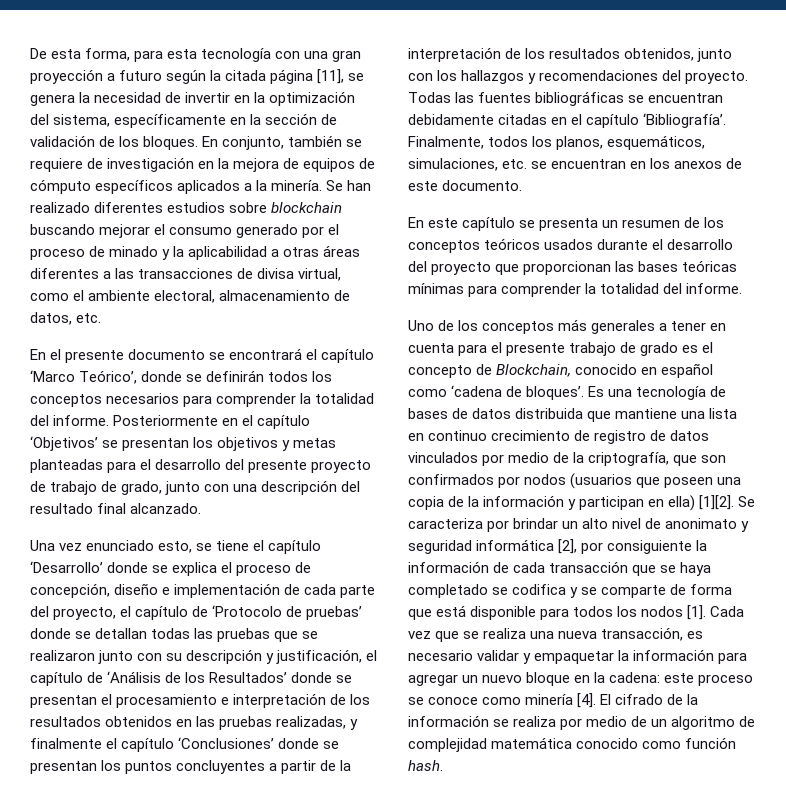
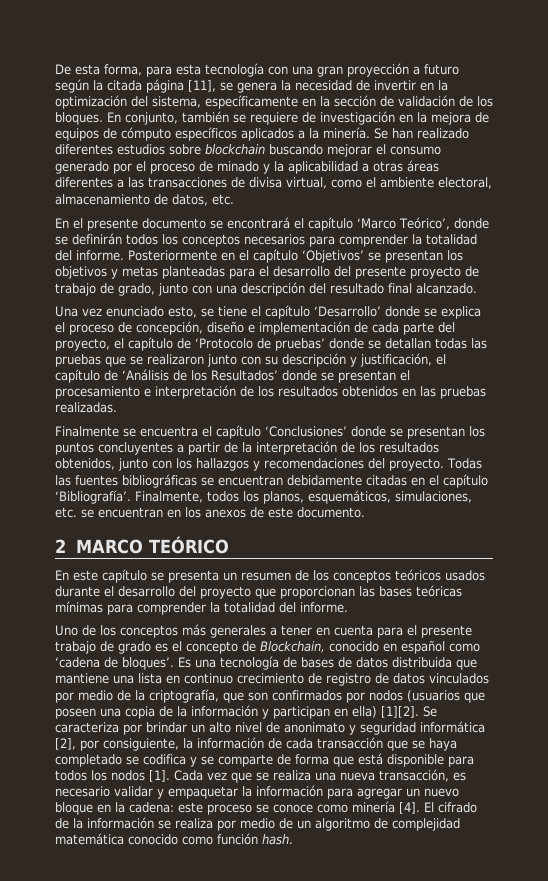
[276,716,359,730] [30,738,102,749] realizadas, y finalmente -> [55,402,117,413] [55,426,198,437] realizadas. // Finalmente se encuentra
(523, 185) none -> [55,536,229,554] // 2 MARCO TEÓRICO
[607,540,693,554] consiguiente -> [103,738,179,751] consiguiente,

